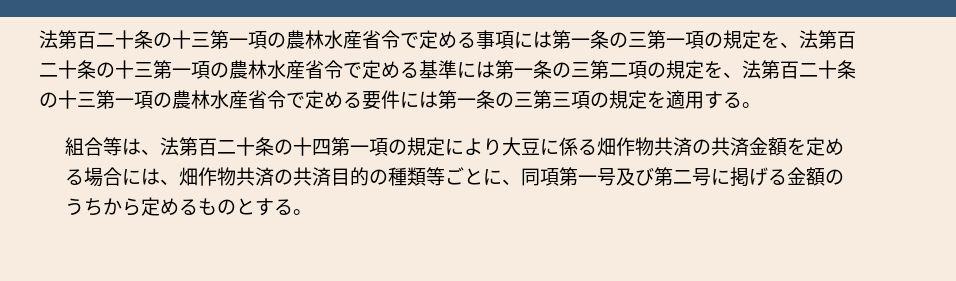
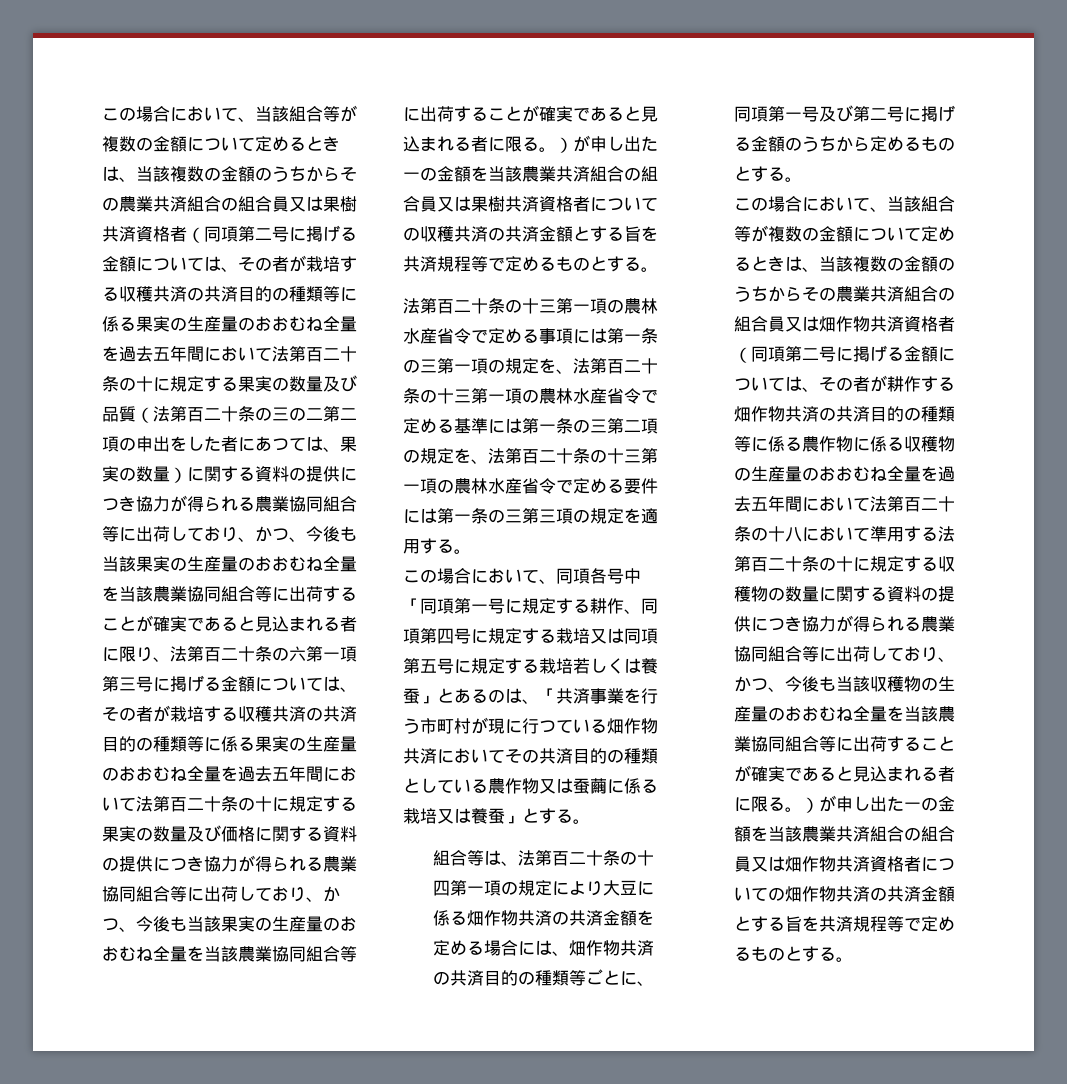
(39, 39) none -> [102,105,357,122] [102,136,340,152] [102,166,357,182] [102,196,357,212] [102,225,357,243] [102,255,357,272] [102,286,357,302] [102,316,357,332] [102,345,357,362] [102,375,357,392] [102,406,357,423] [102,436,357,452] [102,466,357,483] [102,495,357,512] [102,526,357,542] [102,556,357,572] [102,586,357,602] [102,615,357,632] [102,646,357,662] [102,675,357,692] [102,705,357,722] [102,736,357,752] [102,765,357,782] [102,796,357,812] [102,825,357,842] [102,855,357,872] [102,886,340,902] [102,916,357,932] [102,946,357,962] [403,105,658,122] [403,135,658,153] [403,166,658,182] [403,196,658,212] [403,226,658,242] [403,256,658,272] この場合において、当該組合等が複数の金額について定めるときは、当該複数の金額のうちからその農業共済組合の組合員又は果樹共済資格者（同項第二号に掲げる金額については、その者が栽培する収穫共済の共済目的の種類等に係る果実の生産量のおおむね全量を過去五年間において法第百二十条の十に規定する果実の数量及び品質（法第百二十条の三の二第二項の申出をした者にあつては、果実の数量）に関する資料の提供につき協力が得られる農業協同組合等に出荷しており、かつ、今後も当該果実の生産量のおおむね全量を当該農業協同組合等に出荷することが確実であると見込まれる者に限り、法第百二十条の六第一項第三号に掲げる金額については、その者が栽培する収穫共済の共済目的の種類等に係る果実の生産量のおおむね全量を過去五年間において法第百二十条の十に規定する果実の数量及び価格に関する資料の提供につき協力が得られる農業協同組合等に出荷しており、かつ、今後も当該果実の生産量のおおむね全量を当該農業協同組合等に出荷することが確実であると見込まれる者に限る。）が申し出た一の金額を当該農業共済組合の組合員又は果樹共済資格者についての収穫共済の共済金額とする旨を共済規程等で定めるものとする。 //
(761, 105) none -> [403,568,641,584] [403,598,658,614] [403,628,658,644] [403,658,658,674] [403,688,658,704] [403,717,658,734] [403,748,658,764] [403,778,658,794] [403,808,590,824] // この場合において、同項各号中「同項第一号に規定する耕作、同項第四号に規定する栽培又は同項第五号に規定する栽培若しくは養蚕」とあるのは、「共済事業を行う市町村が現に行つている畑作物共済においてその共済目的の種類としている農作物又は蚕繭に係る栽培又は養蚕」とする。
(312, 212) none -> [734,196,956,212] [734,225,956,242] [734,256,956,272] [734,286,956,302] [734,316,956,332] [734,345,956,363] [734,375,956,392] [734,406,956,422] [734,436,956,452] [734,466,956,482] [734,495,956,512] [734,526,956,542] [734,556,956,572] [734,586,956,602] [734,615,956,632] [734,646,956,662] [734,676,956,692] [734,706,956,722] [734,736,956,752] [734,765,956,782] [734,795,956,813] [734,826,956,842] [734,856,956,872] [734,886,956,902] [734,916,956,932] [734,946,854,962] // この場合において、当該組合等が複数の金額について定めるときは、当該複数の金額のうちからその農業共済組合の組合員又は畑作物共済資格者（同項第二号に掲げる金額については、その者が耕作する畑作物共済の共済目的の種類等に係る農作物に係る収穫物の生産量のおおむね全量を過去五年間において法第百二十条の十八において準用する法第百二十条の十に規定する収穫物の数量に関する資料の提供につき協力が得られる農業協同組合等に出荷しており、かつ、今後も当該収穫物の生産量のおおむね全量を当該農業協同組合等に出荷することが確実であると見込まれる者に限る。）が申し出た一の金額を当該農業共済組合の組合員又は畑作物共済資格者についての畑作物共済の共済金額とする旨を共済規程等で定めるものとする。

